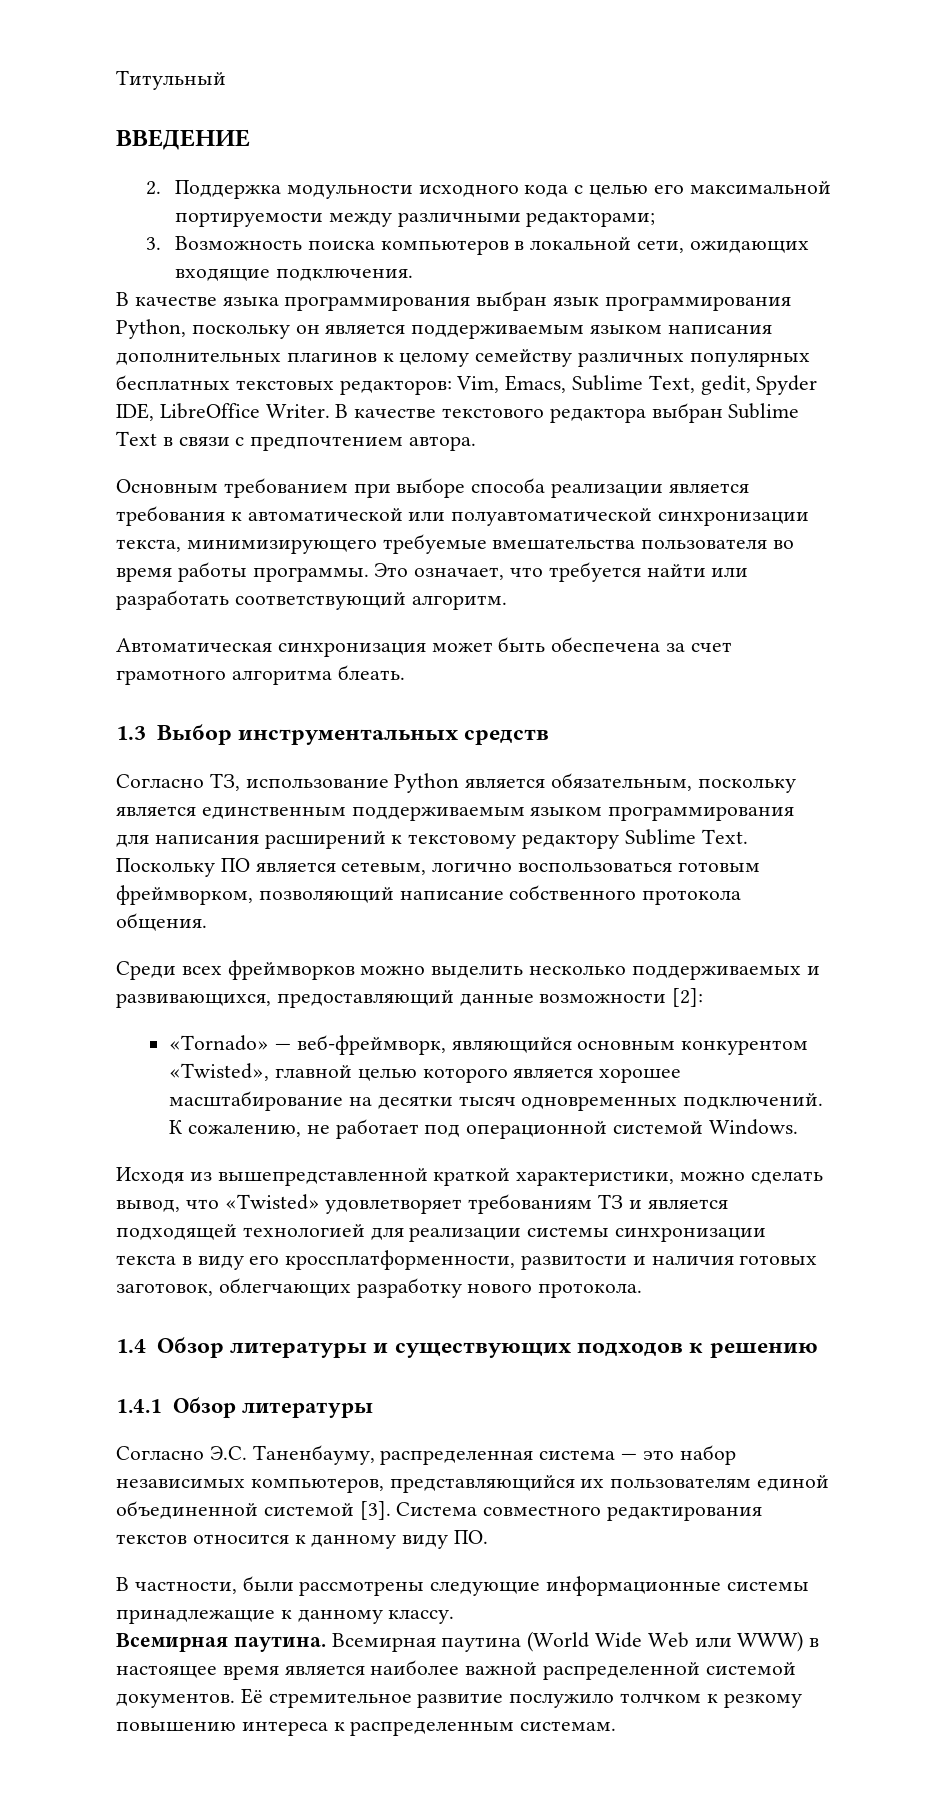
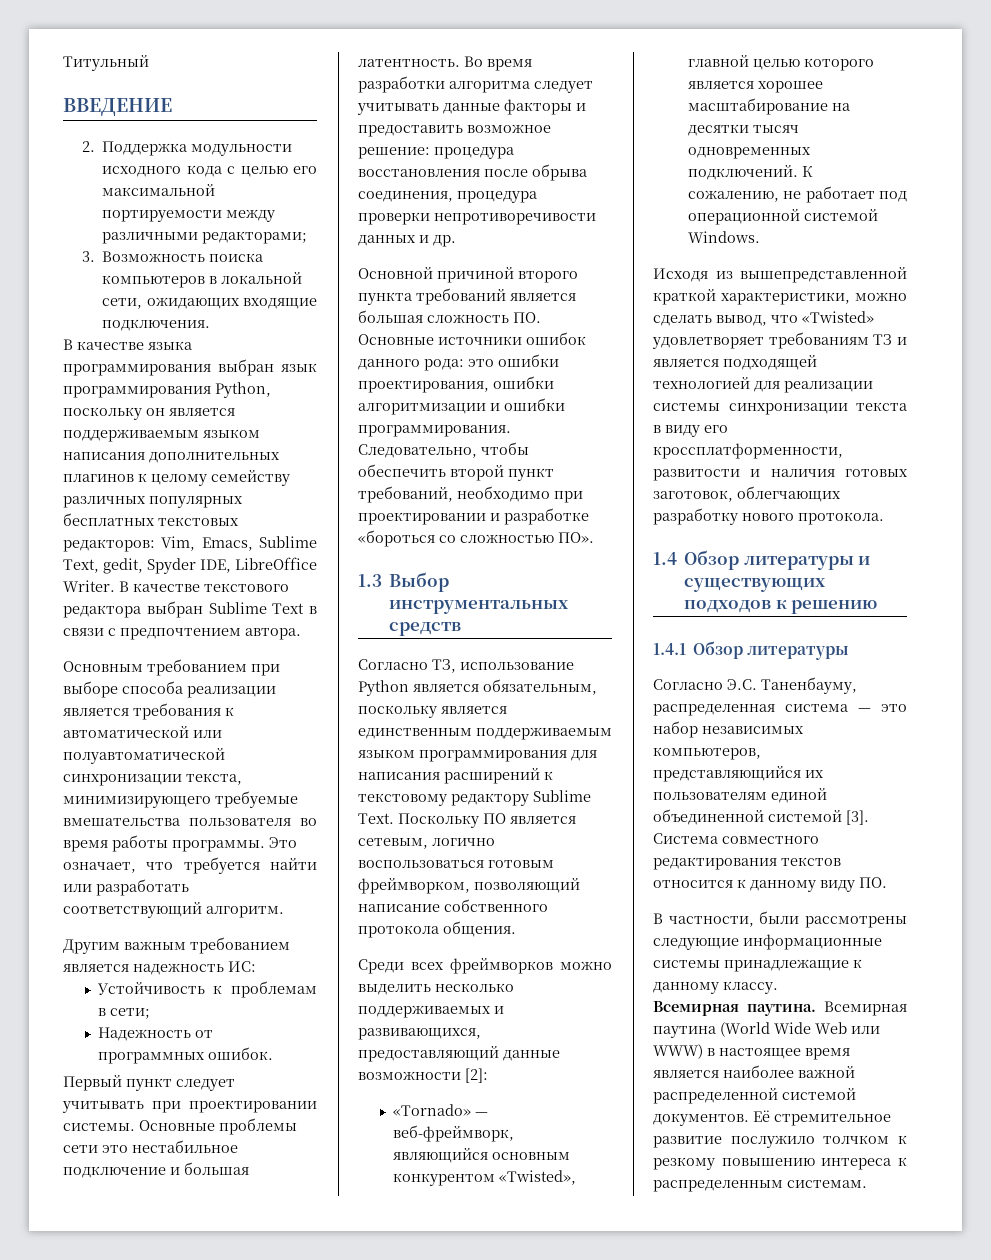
[116,637,732,657] [116,665,405,685] Автоматическая синхронизация может быть обеспечена за счет грамотного алгоритма блеать. -> [63,937,290,954] [63,961,256,975] [96,981,317,998] [97,1008,150,1019] [97,1027,213,1041] [97,1047,273,1064] [63,1075,235,1091] [62,1100,317,1113] [63,1118,297,1135] [63,1140,238,1153] [63,1162,249,1178] [358,56,532,71] [358,76,593,93] [357,99,586,115] [358,124,551,137] [358,147,514,159] [358,164,587,181] [358,191,537,203] [358,212,596,225] [358,235,456,247] [358,267,578,283] [358,288,576,305] [358,310,541,323] [358,332,586,345] [358,354,559,371] [358,376,554,393] [358,398,565,415] [358,425,511,437] [358,442,529,458] [358,464,554,481] [358,486,583,503] [358,508,589,525] [358,530,594,547] Другим важным требованием является надежность ИС: // Устойчивость к проблемам в сети; // Надежность от программных ошибок. // Первый пункт следует учитывать при проектировании системы. Основные проблемы сети это нестабильное подключение и большая латентность. Во время разработки алгоритма следует учитывать данные факторы и предоставить возможное решение: процедура восстановления после обрыва соединения, процедура проверки непротиворечивости данных и др. // Основной причиной второго пункта требований является большая сложность ПО. Основные источники ошибок данного рода: это ошибки проектирования, ошибки алгоритмизации и ошибки программирования. Следовательно, чтобы обеспечить второй пункт требований, необходимо при проектировании и разработке «бороться со сложностью ПО».

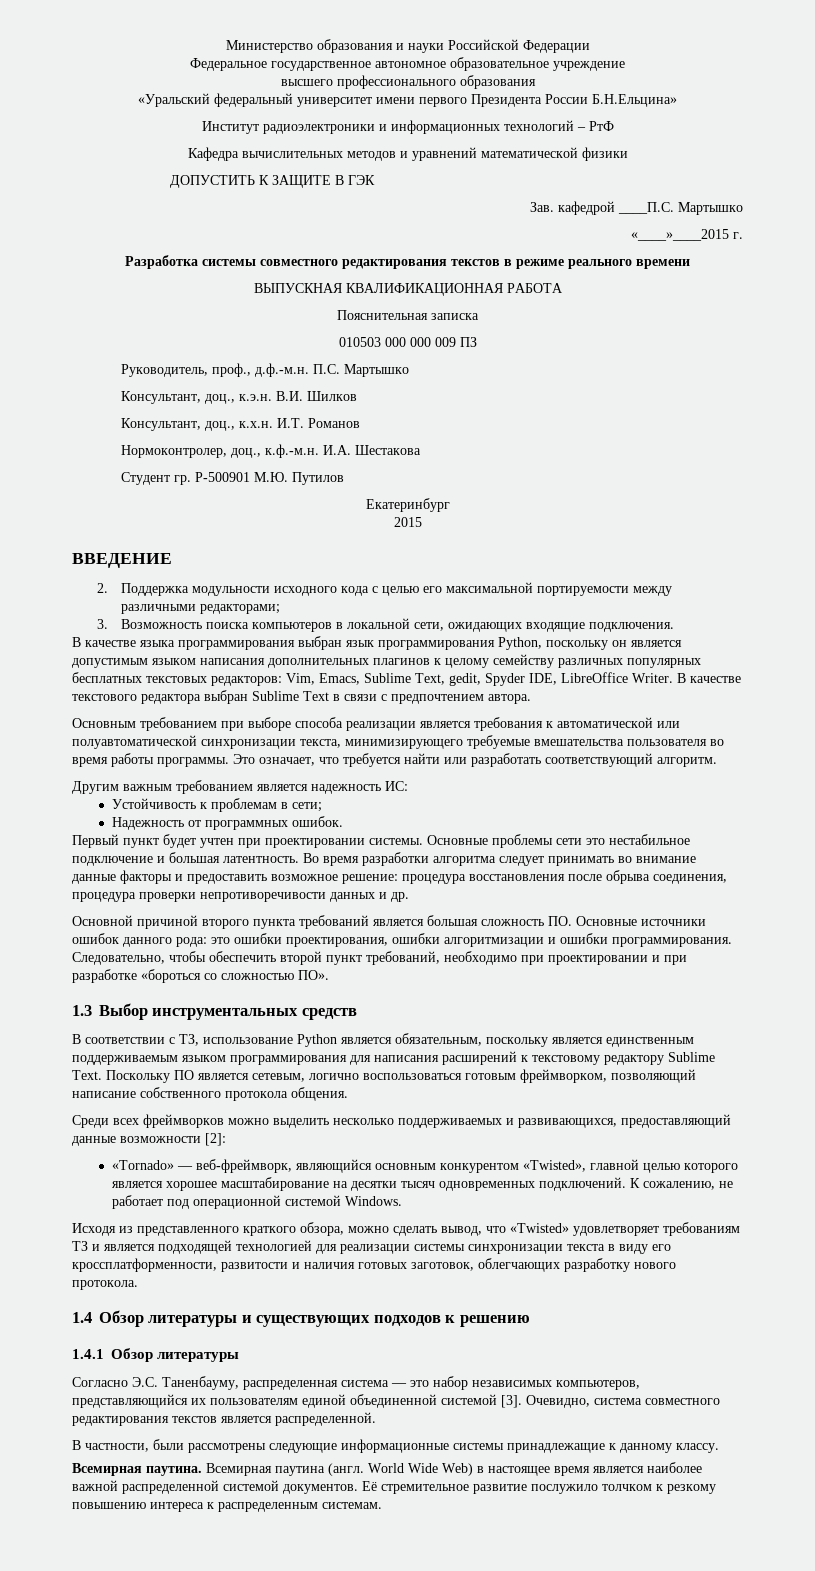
[63,55,149,71] Титульный -> [225,39,590,53] [190,57,625,71] [280,75,536,89] [138,93,677,107] [201,120,614,134] [187,147,628,161] [170,175,376,188] [530,201,743,215] [631,229,743,241] [125,255,690,269] [253,283,563,296] [337,310,479,320] [338,337,477,347] [121,363,410,377] [121,391,358,404] [121,418,361,431] [121,444,422,458] [121,472,345,485] [365,498,450,512] [393,517,422,527] Министерство образования и науки Российской Федерации // Федеральное государственное автономное образовательное учреждение // высшего профессионального образования // «Уральский федеральный университет имени первого Президента России Б.Н.Ельцина» // Институт радиоэлектроники и информационных технологий – РтФ // Кафедра вычислительных методов и уравнений математической физики // ДОПУСТИТЬ К ЗАЩИТЕ В ГЭК // Зав. кафедрой ____П.С. Мартышко // «____»____2015 г. // Разработка системы совместного редактирования текстов в режиме реального времени // ВЫПУСКНАЯ КВАЛИФИКАЦИОННАЯ РАБОТА // Пояснительная записка // 010503 000 000 009 ПЗ // Руководитель, проф., д.ф.-м.н. П.С. Мартышко // Консультант, доц., к.э.н. В.И. Шилков // Консультант, доц., к.х.н. И.Т. Романов // Нормоконтролер, доц., к.ф.-м.н. И.А. Шестакова // Студент гр. Р-500901 М.Ю. Путилов // Екатеринбург // 2015
[63,429,199,442] поддерживаемым -> [72,658,148,668] допустимым
[176,1079,235,1091] [62,1101,144,1113] следует учитывать -> [163,834,234,848] будет учтен
[357,103,439,115] учитывать -> [548,856,696,866] принимать во внимание
(500, 517) none -> [664,955,687,965] при
[358,659,428,670] Согласно -> [72,1034,175,1044] В соответствии с
[740,267,907,283] [653,289,850,305] вышепредставленной краткой характеристики, -> [137,1222,344,1236] представленного краткого обзора,
[653,833,819,844] [653,857,841,870] [653,877,887,892] Система совместного редактирования текстов относится к данному виду ПО. -> [526,1395,720,1408] [72,1412,376,1426] Очевидно, система совместного редактирования текстов является распределенной.
[720,1022,880,1037] [653,1044,703,1059] (World Wide Web или WWW) -> [328,1463,473,1476] (англ. World Wide Web)

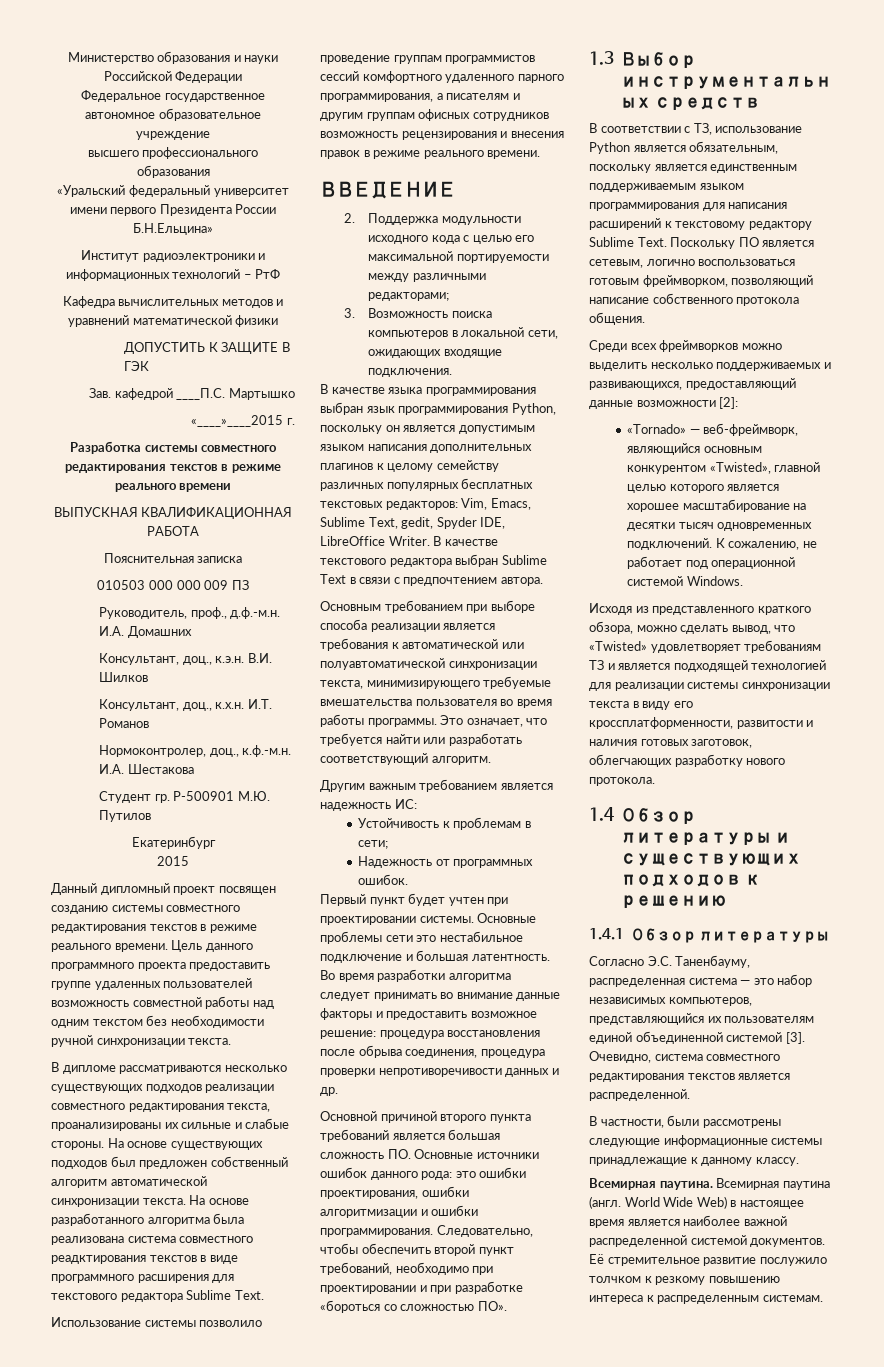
[313,364,410,377] П.С. Мартышко -> [99,626,192,638] И.А. Домашних
(422, 522) none -> [51,883,276,895] [51,905,241,914] [51,924,257,933] [51,940,253,952] [51,962,271,971] [51,978,253,990] [51,996,274,1009] [51,1015,264,1028] [51,1035,232,1047] [51,1062,287,1074] [51,1084,275,1093] [51,1103,271,1112] [51,1118,290,1131] [51,1138,263,1150] [51,1156,288,1169] [51,1176,207,1188] [51,1195,249,1207] [51,1213,245,1226] [51,1236,254,1245] [51,1255,238,1264] [51,1274,235,1283] [51,1290,264,1302] [51,1317,263,1327] [320,55,536,64] [320,71,564,83] [320,93,520,102] [320,109,549,121] [320,131,564,140] [320,150,541,159] // Данный дипломный проект посвящен созданию системы совместного редактирования текстов в режиме реального времени. Цель данного программного проекта предоставить группе удаленных пользователей возможность совместной работы над одним текстом без необходимости ручной синхронизации текста. // В дипломе рассматриваются несколько существующих подходов реализации совместного редактирования текста, проанализированы их сильные и слабые стороны. На основе существующих подходов был предложен собственный алгоритм автоматической синхронизации текста. На основе разработанного алгоритма была реализована система совместного реадктирования текстов в виде программного расширения для текстового редактора Sublime Text. // Использование системы позволило проведение группам программистов сессий комфортного удаленного парного программирования, а писателям и другим группам офисных сотрудников возможность рецензирования и внесения правок в режиме реального времени.

